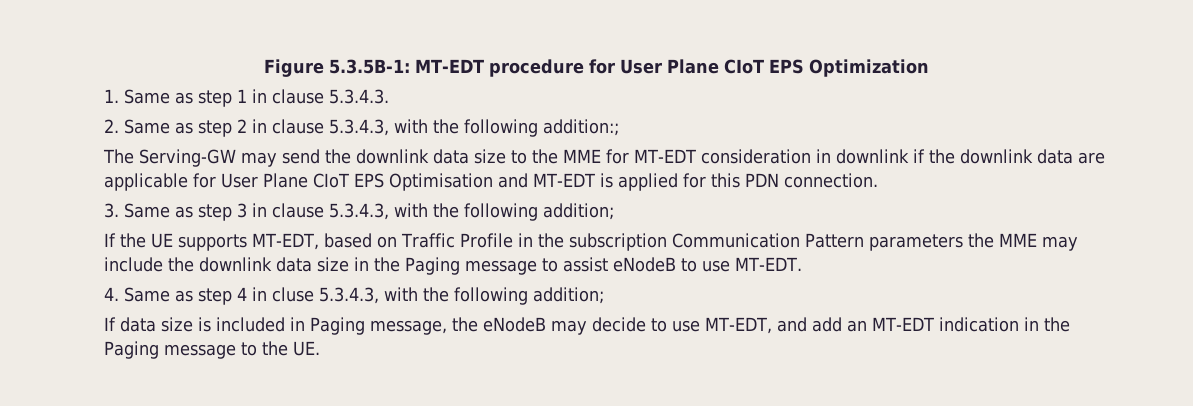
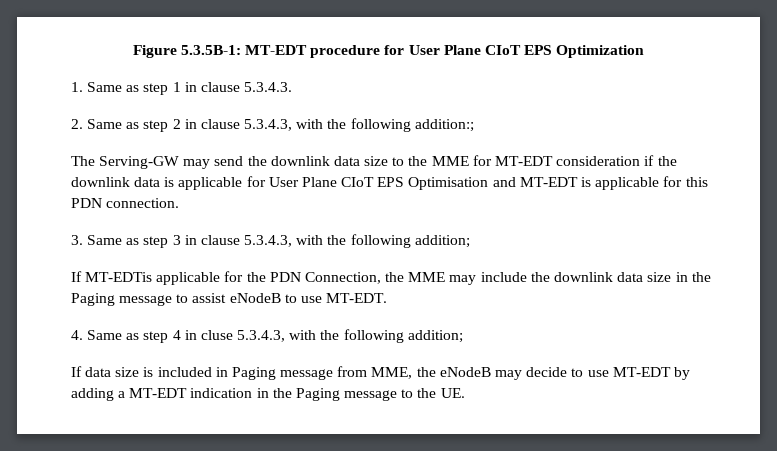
[816,149,910,164] in downlink -> (641, 161) none
[1078,152,1106,164] are -> [164,177,175,187] is
[618,173,679,191] applied -> [595,177,660,190] applicable
[120,233,964,251] the UE supports MT-EDT, based on Traffic Profile in the subscription Communication Pattern parameters -> [84,271,381,285] MT-EDTis applicable for the PDN Connection,
[370,320,448,335] message, -> [280,366,413,380] message from MME,
[705,317,868,334] MT-EDT, and add an -> [612,367,690,380] [70,388,125,401] MT-EDT by adding a

